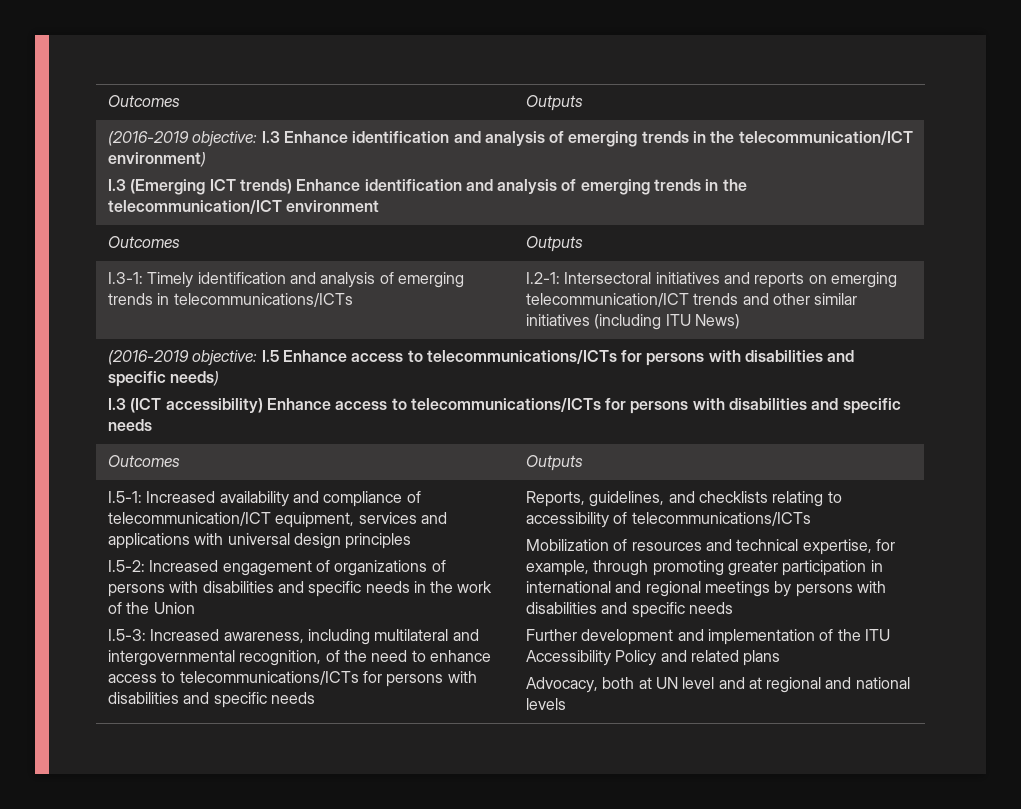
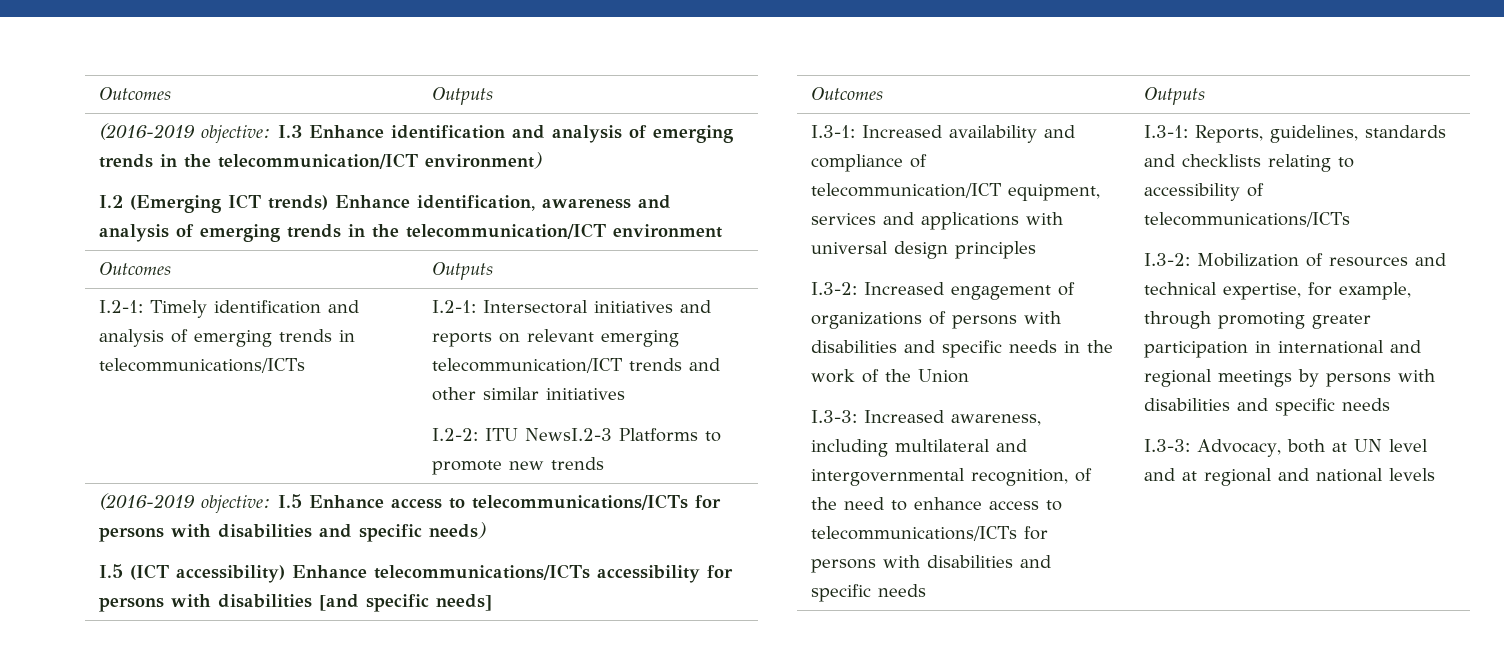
[107,179,126,191] I.3 -> [98,195,123,208] I.2
[364,179,462,191] identification -> [416,195,631,211] identification, awareness
[107,272,143,284] I.3-1: -> [98,300,143,313] I.2-1:
(827, 279) none -> [526,329,594,342] relevant
[594,314,740,330] (including ITU News) -> [431,428,721,442] [431,457,604,475] // I.2-2: ITU NewsI.2-3 Platforms to promote new trends
[107,398,126,410] I.3 -> [98,564,123,578] I.5
[335,398,901,414] [107,419,152,431] [107,455,180,467] [525,455,583,471] [107,491,142,503] access to telecommunications/ICTs for persons with disabilities and specific needs // Outcomes | Outputs // I.5-1: -> [373,564,733,583] [98,594,492,612] [810,87,883,100] [1143,87,1205,105] [810,125,855,138] telecommunications/ICTs accessibility for persons with disabilities [and specific needs] // Outcomes | Outputs // I.3-1:
[107,560,145,572] I.5-2: -> [810,282,857,295] I.3-2:
[107,629,146,641] I.5-3: -> [810,410,857,423] I.3-3:
(315, 698) none -> [1143,125,1188,138] I.3-1:
(665, 499) none -> [1364,125,1446,138] standards
(811, 519) none -> [1143,253,1190,266] I.3-2:
[525,629,890,645] [525,650,781,666] Further development and implementation of the ITU Accessibility Policy and related plans // -> [1143,439,1190,452] I.3-3:

